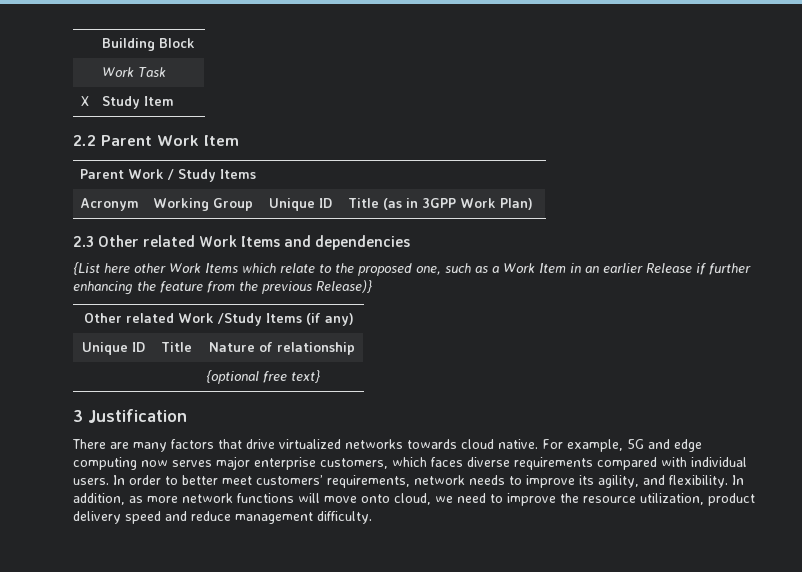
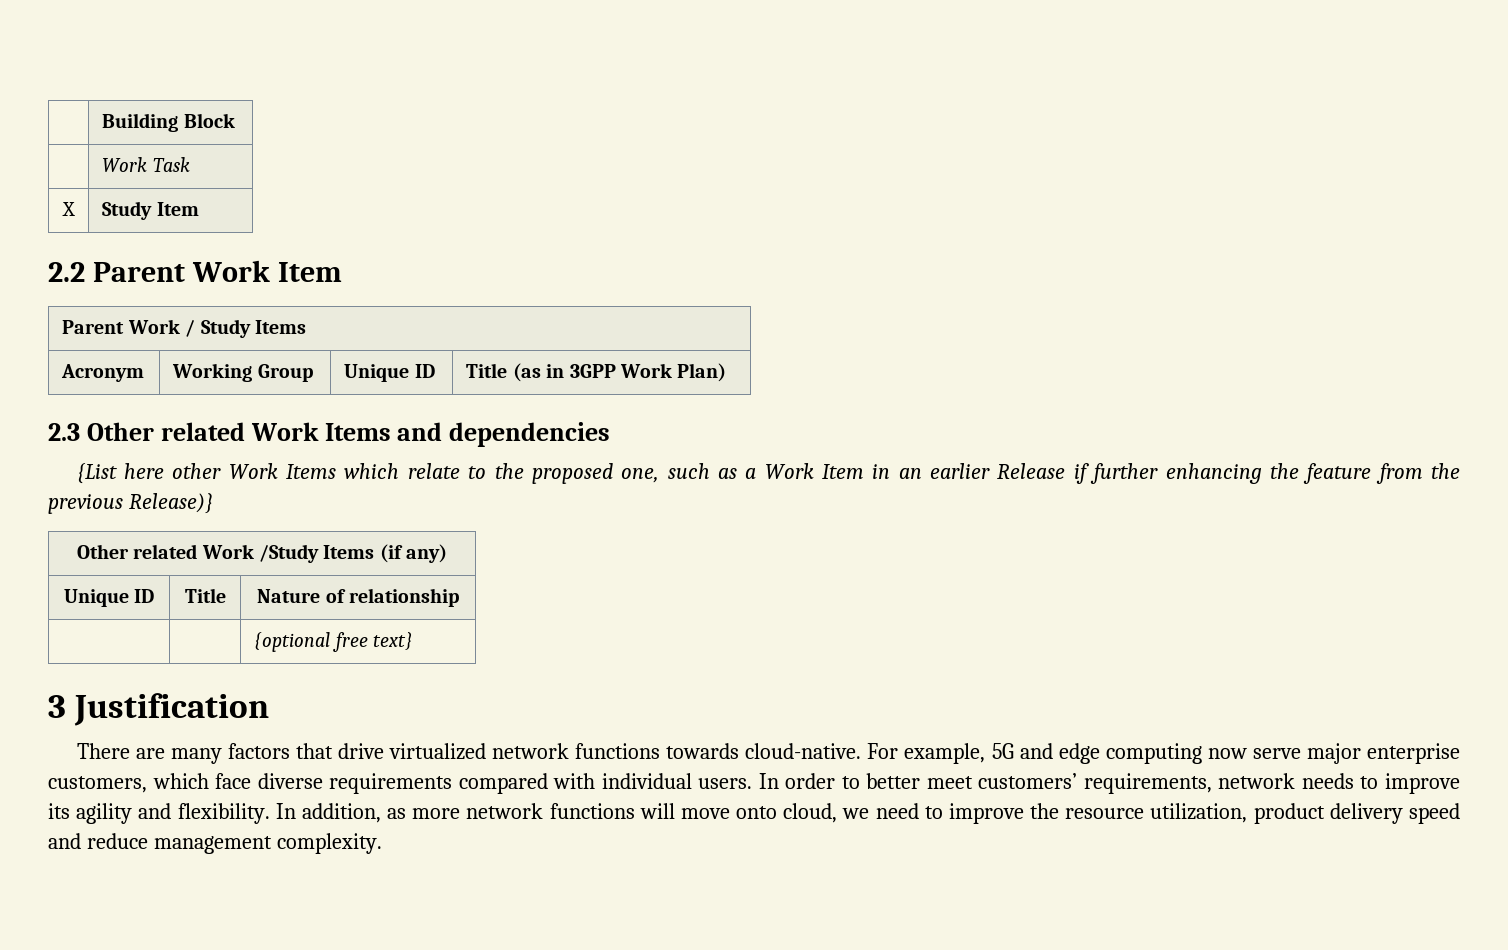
[345,439,538,449] networks towards cloud native. -> [492,743,862,759] network functions towards cloud-native.
[172,460,212,467] serves -> [1252,748,1301,759] serve
[431,457,463,467] faces -> [215,773,252,789] face
[598,475,639,488] agility, -> [76,803,133,824] agility
[317,511,372,524] difficulty. -> [276,833,382,854] complexity.

